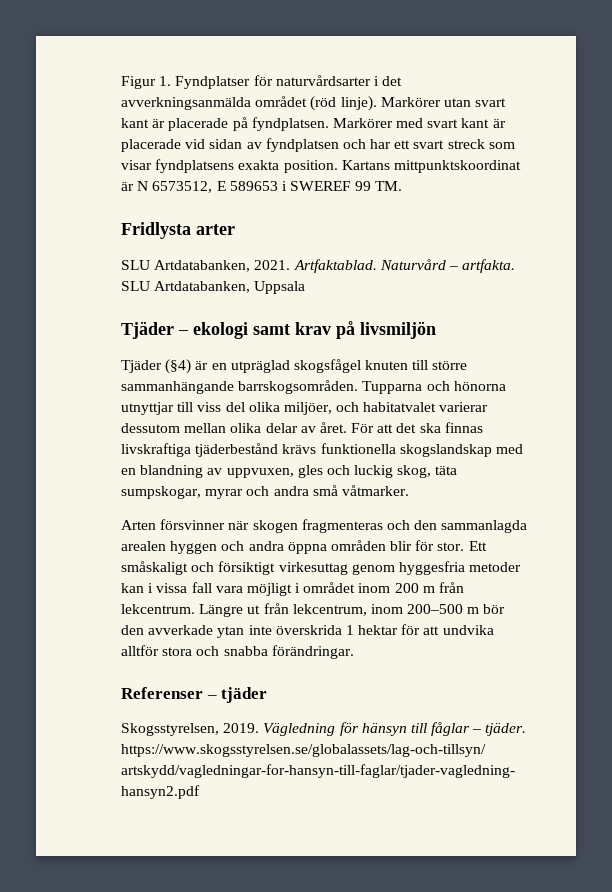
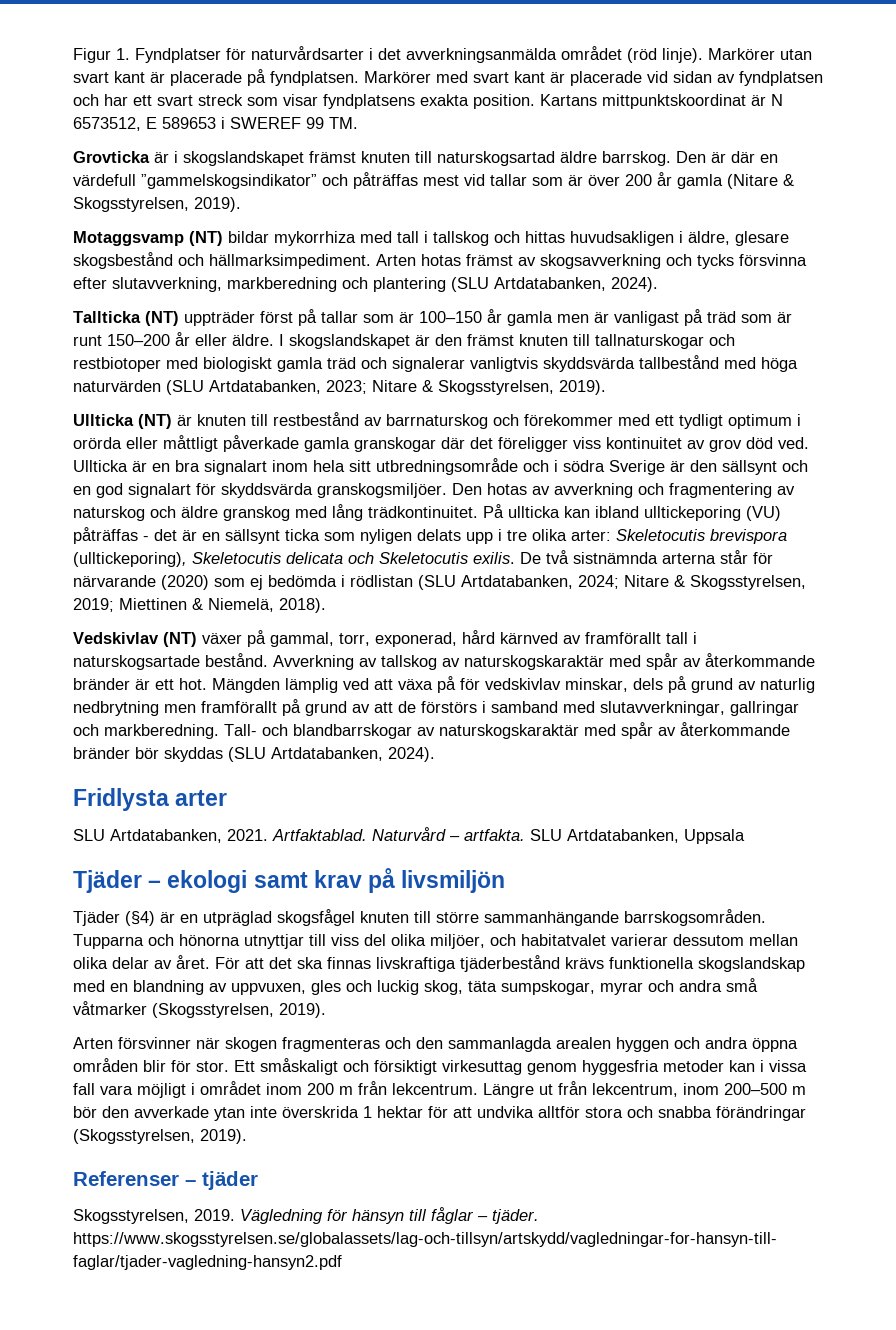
(403, 186) none -> [73,151,778,166] [73,172,794,189] [73,197,241,212] [73,231,789,246] [73,252,807,269] [73,277,658,292] [73,309,792,326] [73,332,735,349] [73,355,798,372] [73,380,606,395] [73,412,801,429] [73,435,809,452] [73,458,808,475] [73,483,795,498] [73,504,781,521] [73,527,787,544] [73,550,773,567] [73,575,806,590] [73,598,326,613] [73,630,697,647] [73,653,815,670] [73,676,815,693] [73,699,799,716] [73,722,790,739] [73,747,435,762] // Grovticka är i skogslandskapet främst knuten till naturskogsartad äldre barrskog. Den är där en värdefull ”gammelskogsindikator” och påträffas mest vid tallar som är över 200 år gamla (Nitare & Skogsstyrelsen, 2019). // Motaggsvamp (NT) bildar mykorrhiza med tall i tallskog och hittas huvudsakligen i äldre, glesare skogsbestånd och hällmarksimpediment. Arten hotas främst av skogsavverkning och tycks försvinna efter slutavverkning, markberedning och plantering (SLU Artdatabanken, 2024). // Tallticka (NT) uppträder först på tallar som är 100–150 år gamla men är vanligast på träd som är runt 150–200 år eller äldre. I skogslandskapet är den främst knuten till tallnaturskogar och restbiotoper med biologiskt gamla träd och signalerar vanligtvis skyddsvärda tallbestånd med höga naturvärden (SLU Artdatabanken, 2023; Nitare & Skogsstyrelsen, 2019). // Ullticka (NT) är knuten till restbestånd av barrnaturskog och förekommer med ett tydligt optimum i orörda eller måttligt påverkade gamla granskogar där det föreligger viss kontinuitet av grov död ved. Ullticka är en bra signalart inom hela sitt utbredningsområde och i södra Sverige är den sällsynt och en god signalart för skyddsvärda granskogsmiljöer. Den hotas av avverkning och fragmentering av naturskog och äldre granskog med lång trädkontinuitet. På ullticka kan ibland ulltickeporing (VU) påträffas - det är en sällsynt ticka som nyligen delats upp i tre olika arter: Skeletocutis brevispora (ulltickeporing), Skeletocutis delicata och Skeletocutis exilis. De två sistnämnda arterna står för närvarande (2020) som ej bedömda i rödlistan (SLU Artdatabanken, 2024; Nitare & Skogsstyrelsen, 2019; Miettinen & Niemelä, 2018). // Vedskivlav (NT) växer på gammal, torr, exponerad, hård kärnved av framförallt tall i naturskogsartade bestånd. Avverkning av tallskog av naturskogskaraktär med spår av återkommande bränder är ett hot. Mängden lämplig ved att växa på för vedskivlav minskar, dels på grund av naturlig nedbrytning men framförallt på grund av att de förstörs i samband med slutavverkningar, gallringar och markberedning. Tall- och blandbarrskogar av naturskogskaraktär med spår av återkommande bränder bör skyddas (SLU Artdatabanken, 2024).
[341,485,409,496] våtmarker. -> [73,1001,326,1018] våtmarker (Skogsstyrelsen, 2019).
[271,645,354,659] förändringar. -> [716,1106,806,1121] [73,1129,247,1144] förändringar (Skogsstyrelsen, 2019).

